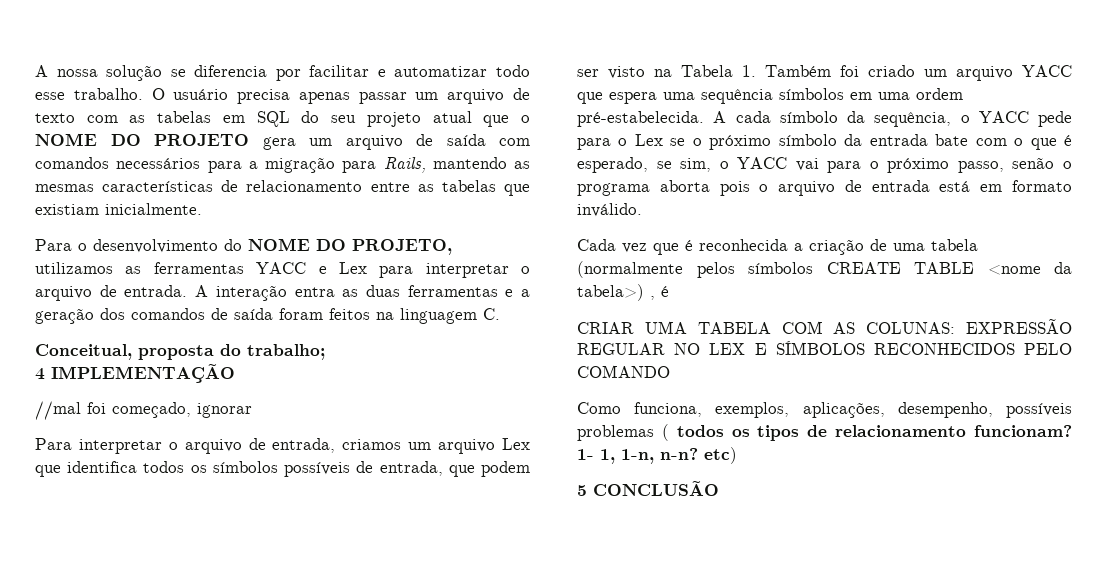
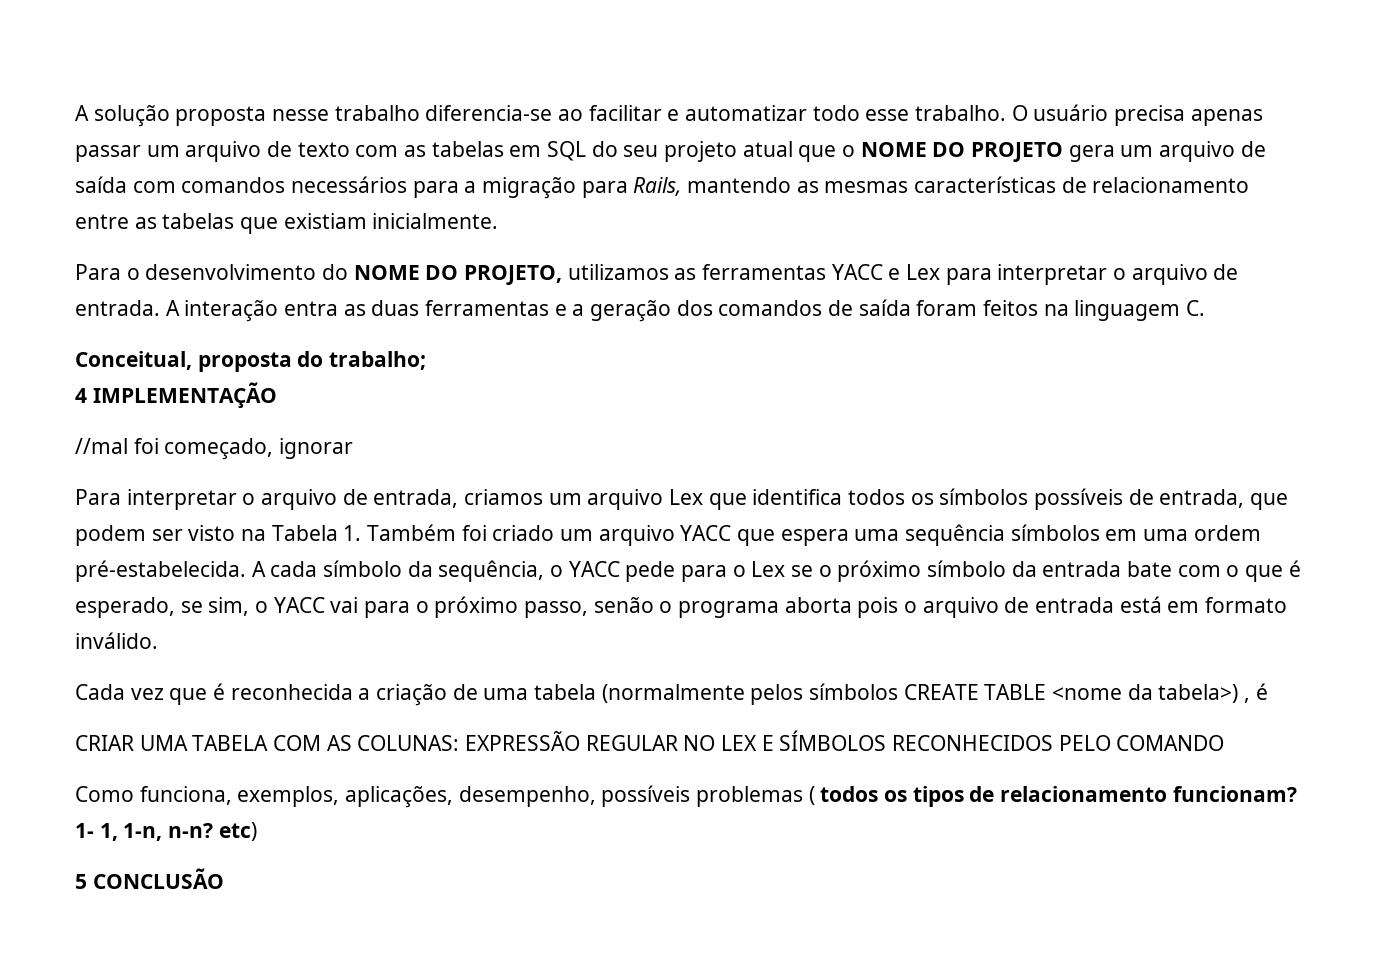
[35,65,301,81] A nossa solução se diferencia por -> [75,105,584,127] A solução proposta nesse trabalho diferencia-se ao

